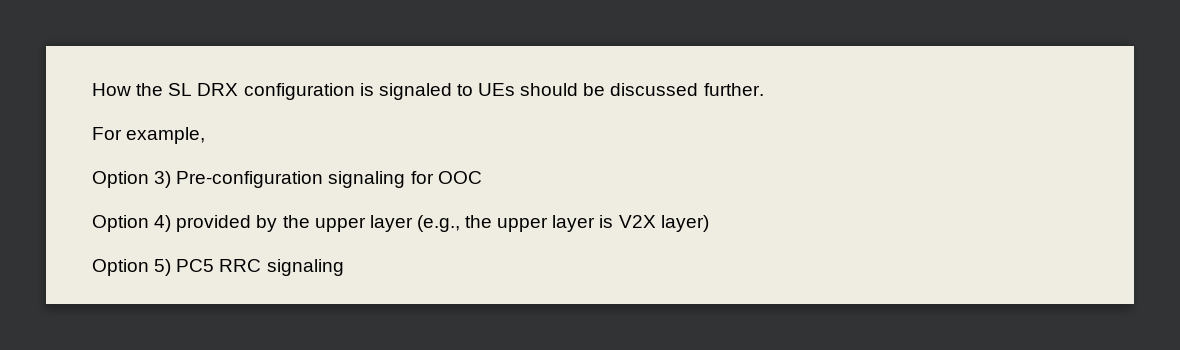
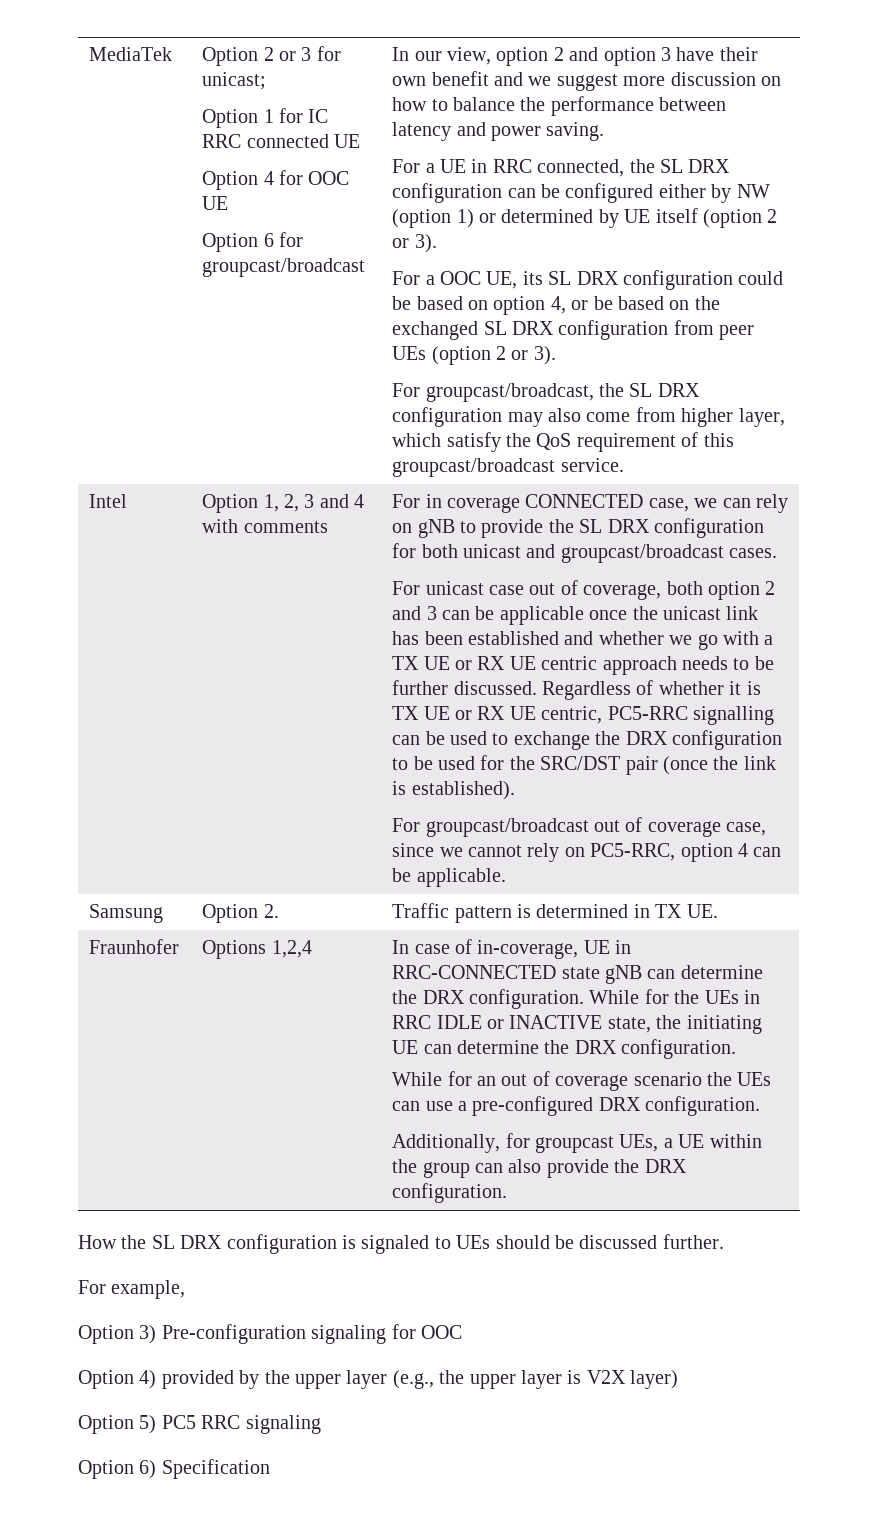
(92, 89) none -> [89,47,173,61] [202,46,341,66] [202,72,267,90] [202,108,329,128] [202,134,361,148] [202,170,350,190] [202,196,229,210] [202,232,304,252] [202,258,366,277] [392,47,758,66] [392,71,782,91] [392,96,727,116] [392,122,605,141] [392,159,731,177] [392,183,770,203] [392,208,778,228] [392,234,437,253] [392,270,784,290] [392,296,720,315] [392,320,755,340] [392,346,556,365] [392,383,700,402] [392,407,785,427] [392,432,734,452] [392,458,624,477] [89,494,128,508] [202,494,365,513] [202,519,328,533] [392,494,789,513] [392,518,765,538] [392,543,778,563] [392,580,776,600] [392,606,759,625] [392,631,774,650] [392,656,774,675] [392,680,761,700] [392,706,775,725] [392,730,783,750] [392,755,776,775] [392,781,515,800] [392,817,767,837] [392,843,782,862] [392,868,506,887] [89,904,164,923] [202,904,279,923] [392,903,718,923] [89,939,180,954] [202,940,312,959] [392,939,632,959] [392,965,763,984] [392,989,761,1009] [392,1015,762,1034] [392,1039,737,1059] [392,1071,772,1091] [392,1096,761,1116] [392,1133,762,1153] [392,1159,687,1178] [392,1183,508,1203] MediaTek | Option 2 or 3 for unicast; // Option 1 for IC RRC connected UE // Option 4 for OOC UE // Option 6 for groupcast/broadcast | In our view, option 2 and option 3 have their own benefit and we suggest more discussion on how to balance the performance between latency and power saving. // For a UE in RRC connected, the SL DRX configuration can be configured either by NW (option 1) or determined by UE itself (option 2 or 3). // For a OOC UE, its SL DRX configuration could be based on option 4, or be based on the exchanged SL DRX configuration from peer UEs (option 2 or 3). // For groupcast/broadcast, the SL DRX configuration may also come from higher layer, which satisfy the QoS requirement of this groupcast/broadcast service. // Intel | Option 1, 2, 3 and 4 with comments | For in coverage CONNECTED case, we can rely on gNB to provide the SL DRX configuration for both unicast and groupcast/broadcast cases. // For unicast case out of coverage, both option 2 and 3 can be applicable once the unicast link has been established and whether we go with a TX UE or RX UE centric approach needs to be further discussed. Regardless of whether it is TX UE or RX UE centric, PC5-RRC signalling can be used to exchange the DRX configuration to be used for the SRC/DST pair (once the link is established). // For groupcast/broadcast out of coverage case, since we cannot rely on PC5-RRC, option 4 can be applicable. // Samsung | Option 2. | Traffic pattern is determined in TX UE. // Fraunhofer | Options 1,2,4 | In case of in-coverage, UE in RRC-CONNECTED state gNB can determine the DRX configuration. While for the UEs in RRC IDLE or INACTIVE state, the initiating UE can determine the DRX configuration. // While for an out of coverage scenario the UEs can use a pre-configured DRX configuration. // Additionally, for groupcast UEs, a UE within the group can also provide the DRX configuration. //
(344, 267) none -> [78,1459,270,1479] // Option 6) Specification

